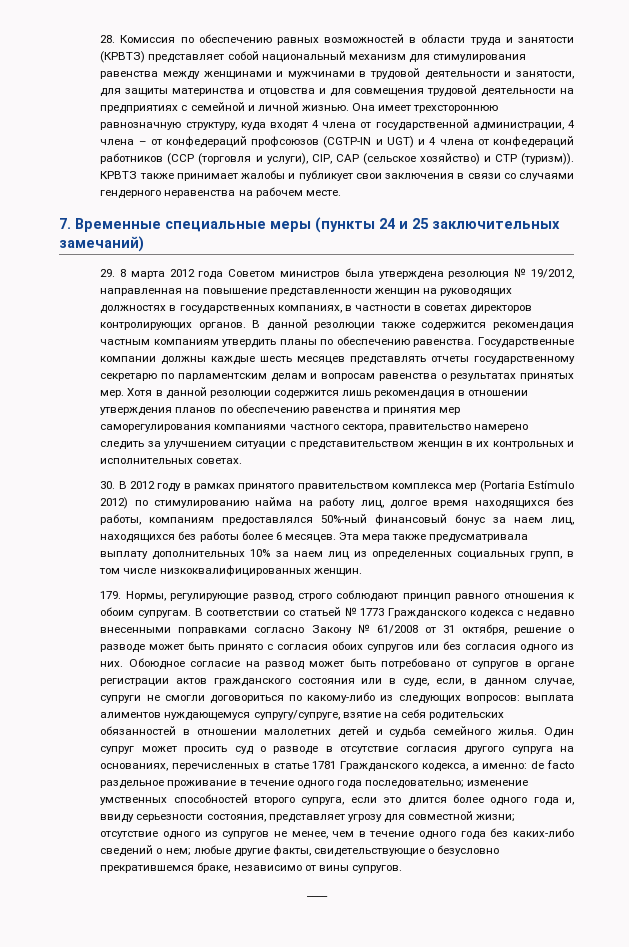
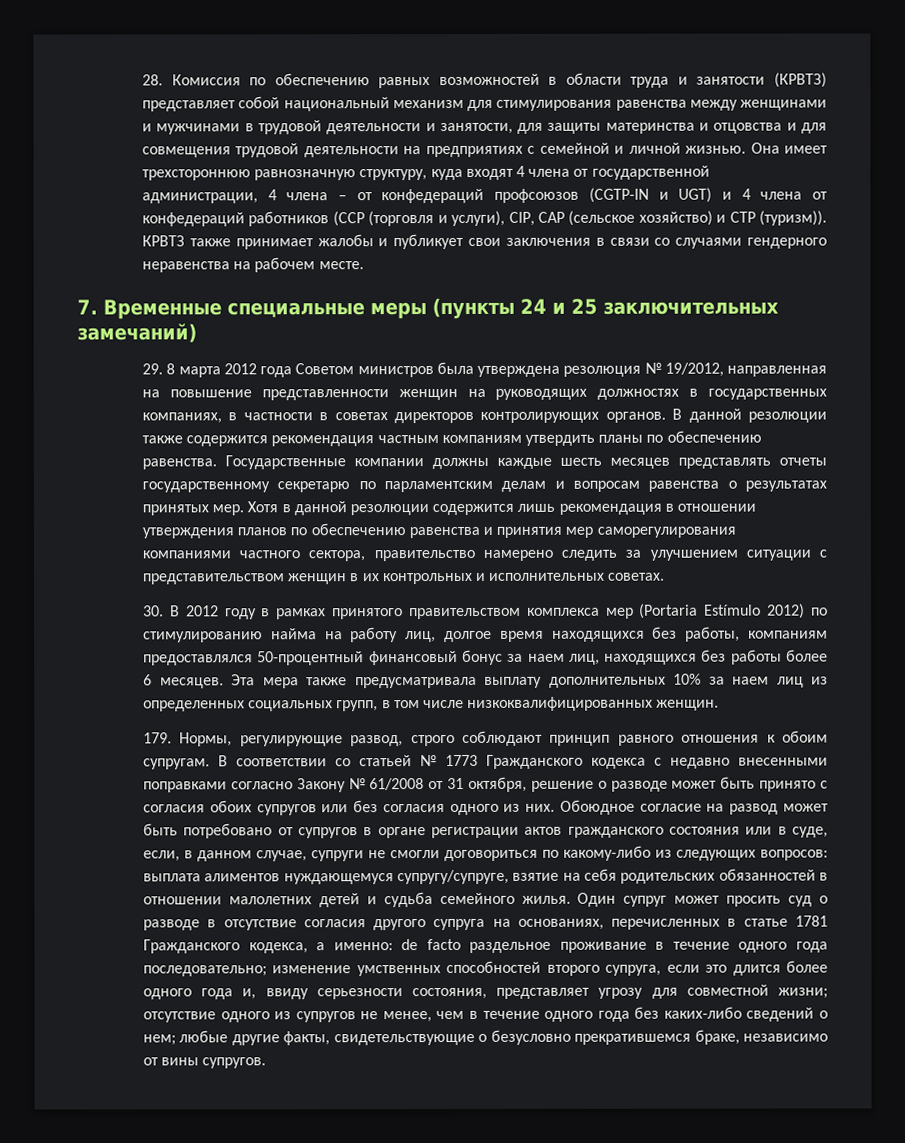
[321,514,368,523] 50%-ный -> [257,651,365,666] 50-процентный
[306,896,328,897] // ____ -> (267, 1063) none

